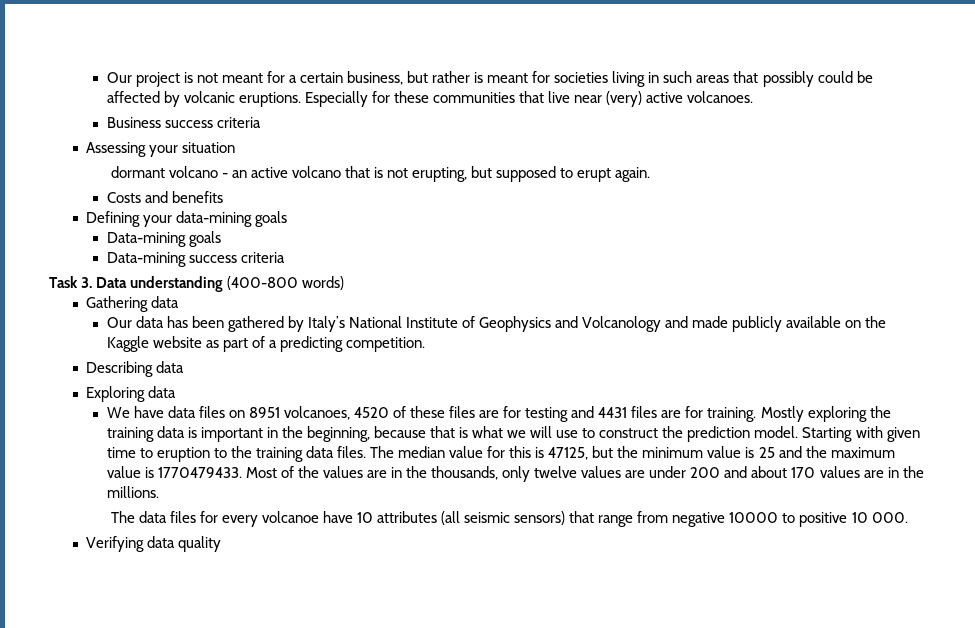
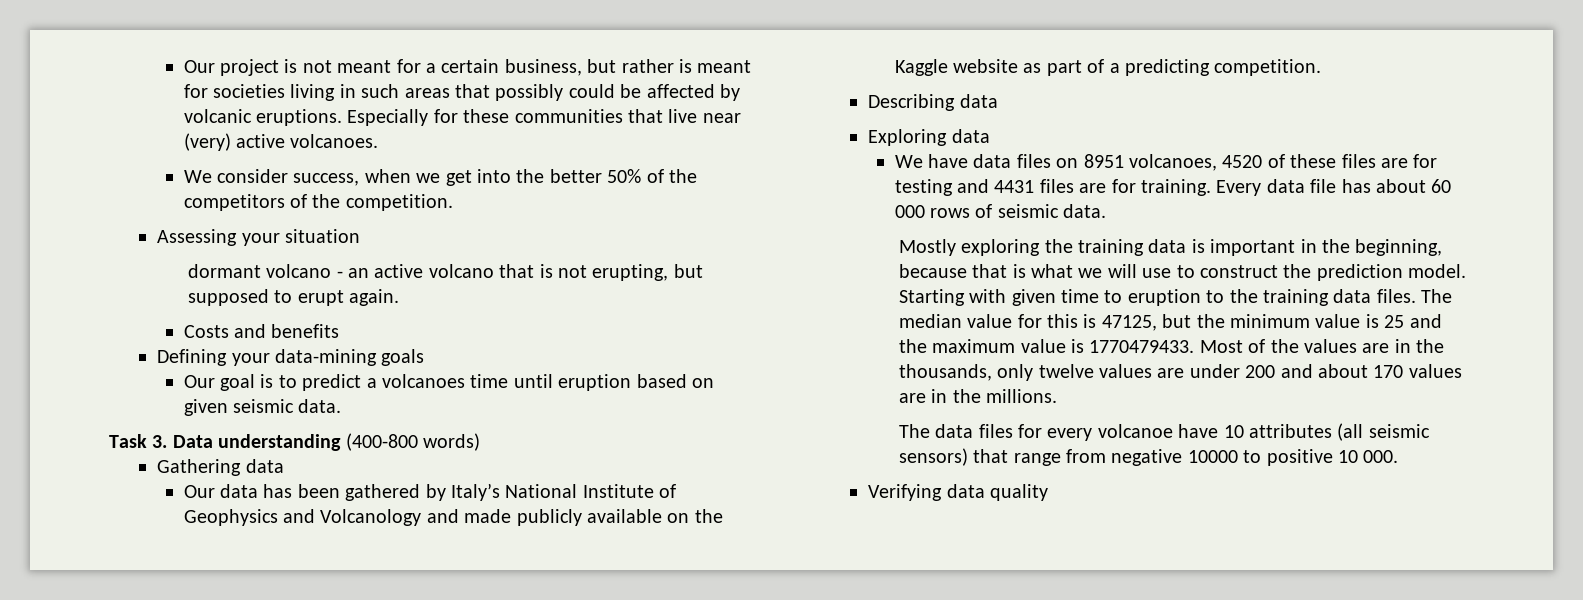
[106,117,261,128] Business success criteria -> [183,169,697,186] [183,194,453,211] We consider success, when we get into the better 50% of the competitors of the competition.
[106,231,221,247] [106,252,285,267] Data-mining goals // Data-mining success criteria -> [183,374,714,391] [183,399,342,416] Our goal is to predict a volcanoes time until eruption based on given seismic data.
(757, 414) none -> [1216,179,1452,196] [894,204,1107,218] Every data file has about 60 000 rows of seismic data. //

